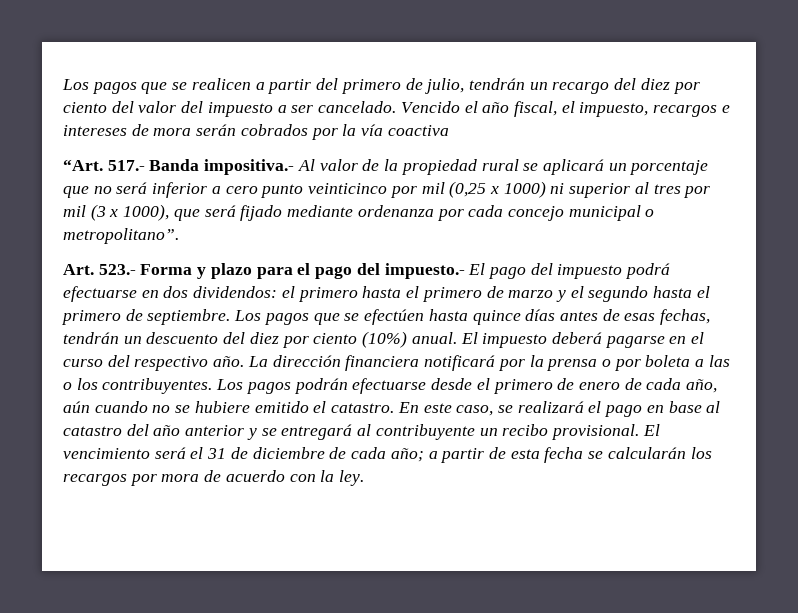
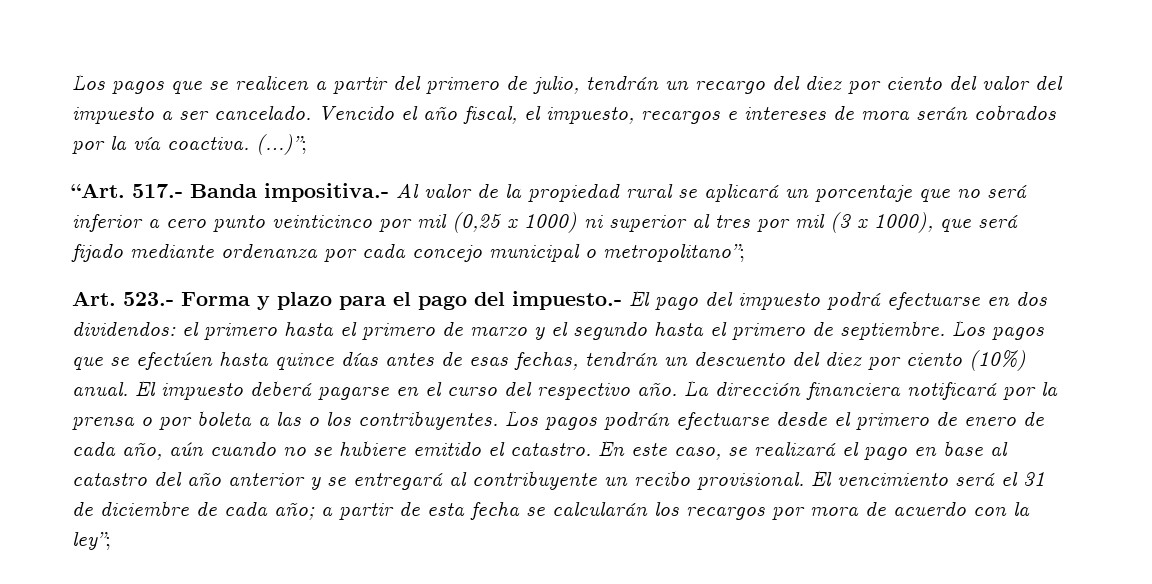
[387,125,449,136] coactiva -> [167,134,307,155] coactiva. (…)”;
[63,228,179,244] metropolitano”. -> [603,243,745,262] metropolitano”;
[339,470,365,486] ley. -> [72,531,111,550] ley”;

